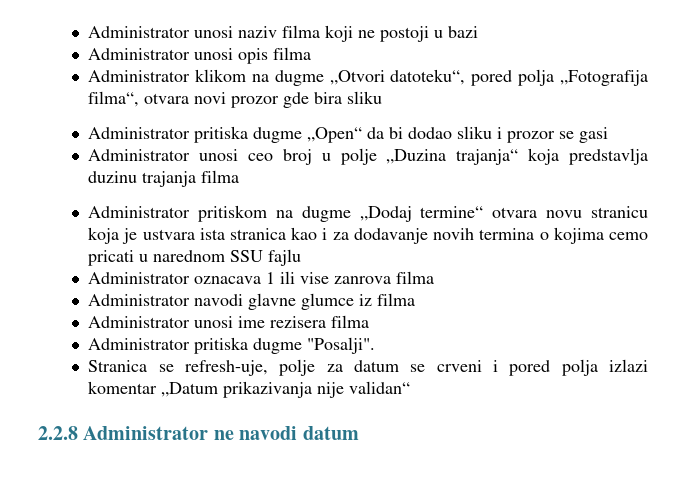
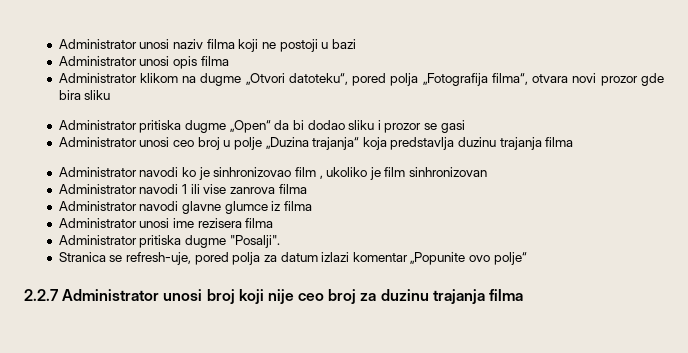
[198,205,648,222] [88,227,648,244] [88,249,302,266] [88,272,262,284] pritiskom na dugme „Dodaj termine“ otvara novu stranicu koja je ustvara ista stranica kao i za dodavanje novih termina o kojima cemo pricati u narednom SSU fajlu // Administrator oznacava -> [139,167,488,180] [58,184,179,194] navodi ko je sinhronizovao film , ukoliko je film sinhronizovan // Administrator navodi
[279,359,648,376] [88,381,411,398] [38,426,359,440] polje za datum se crveni i pored polja izlazi komentar „Datum prikazivanja nije validan“ // 2.2.8 Administrator ne navodi datum -> [194,252,527,265] [24,289,524,304] pored polja za datum izlazi komentar „Popunite ovo polje“ // 2.2.7 Administrator unosi broj koji nije ceo broj za duzinu trajanja filma

